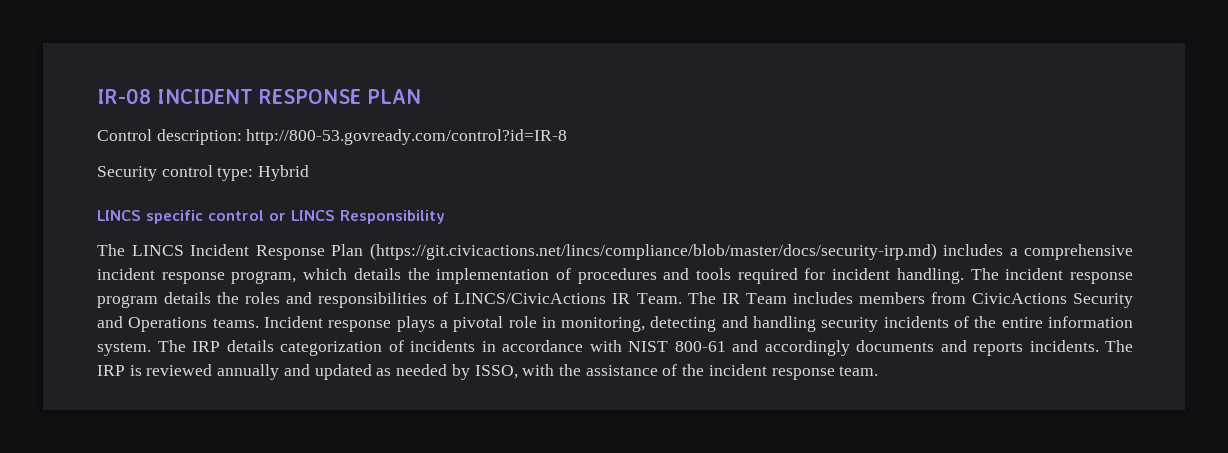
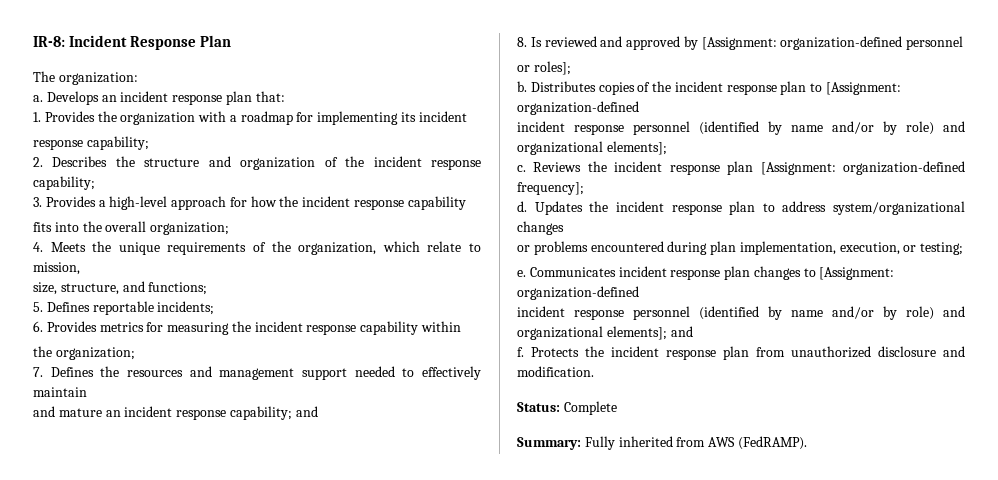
[97,88,421,104] [97,129,568,145] [97,165,310,181] [97,210,445,224] [97,243,1133,260] [97,268,1134,284] [97,292,1134,308] [97,316,1133,332] [97,340,1133,356] [97,364,879,380] IR-08 INCIDENT RESPONSE PLAN // Control description: http://800-53.govready.com/control?id=IR-8 // Security control type: Hybrid // LINCS specific control or LINCS Responsibility // The LINCS Incident Response Plan (https://git.civicactions.net/lincs/compliance/blob/master/docs/security-irp.md) includes a comprehensive incident response program, which details the implementation of procedures and tools required for incident handling. The incident response program details the roles and responsibilities of LINCS/CivicActions IR Team. The IR Team includes members from CivicActions Security and Operations teams. Incident response plays a pivotal role in monitoring, detecting and handling security incidents of the entire information system. The IRP details categorization of incidents in accordance with NIST 800-61 and accordingly documents and reports incidents. The IRP is reviewed annually and updated as needed by ISSO, with the assistance of the incident response team. -> [33,35,231,50] [33,71,138,85] [33,91,285,105] [33,111,467,125] [33,136,149,150] [33,156,482,170] [33,176,95,190] [33,196,466,210] [33,221,230,235] [33,241,482,255] [33,262,80,275] [33,281,208,295] [33,301,215,315] [33,321,462,335] [33,346,135,360] [33,366,482,380] [33,387,87,397] [33,406,318,420] [517,36,964,50] [517,61,571,75] [517,81,902,95] [517,101,639,115] [517,121,965,135] [517,141,667,155] [517,161,965,175] [517,182,584,195] [517,201,965,215] [517,221,564,235] [517,241,964,255] [517,266,895,280] [517,286,639,300] [517,306,965,320] [517,326,693,340] [517,346,965,360] [517,366,594,377] [517,401,617,415] [517,436,807,450] IR-8: Incident Response Plan // The organization: // a. Develops an incident response plan that: // 1. Provides the organization with a roadmap for implementing its incident // response capability; // 2. Describes the structure and organization of the incident response capability; // 3. Provides a high-level approach for how the incident response capability // fits into the overall organization; // 4. Meets the unique requirements of the organization, which relate to mission, // size, structure, and functions; // 5. Defines reportable incidents; // 6. Provides metrics for measuring the incident response capability within // the organization; // 7. Defines the resources and management support needed to effectively maintain // and mature an incident response capability; and // 8. Is reviewed and approved by [Assignment: organization-defined personnel // or roles]; // b. Distributes copies of the incident response plan to [Assignment: organization-defined // incident response personnel (identified by name and/or by role) and organizational elements]; // c. Reviews the incident response plan [Assignment: organization-defined frequency]; // d. Updates the incident response plan to address system/organizational changes // or problems encountered during plan implementation, execution, or testing; // e. Communicates incident response plan changes to [Assignment: organization-defined // incident response personnel (identified by name and/or by role) and organizational elements]; and // f. Protects the incident response plan from unauthorized disclosure and modification. // Status: Complete // Summary: Fully inherited from AWS (FedRAMP).

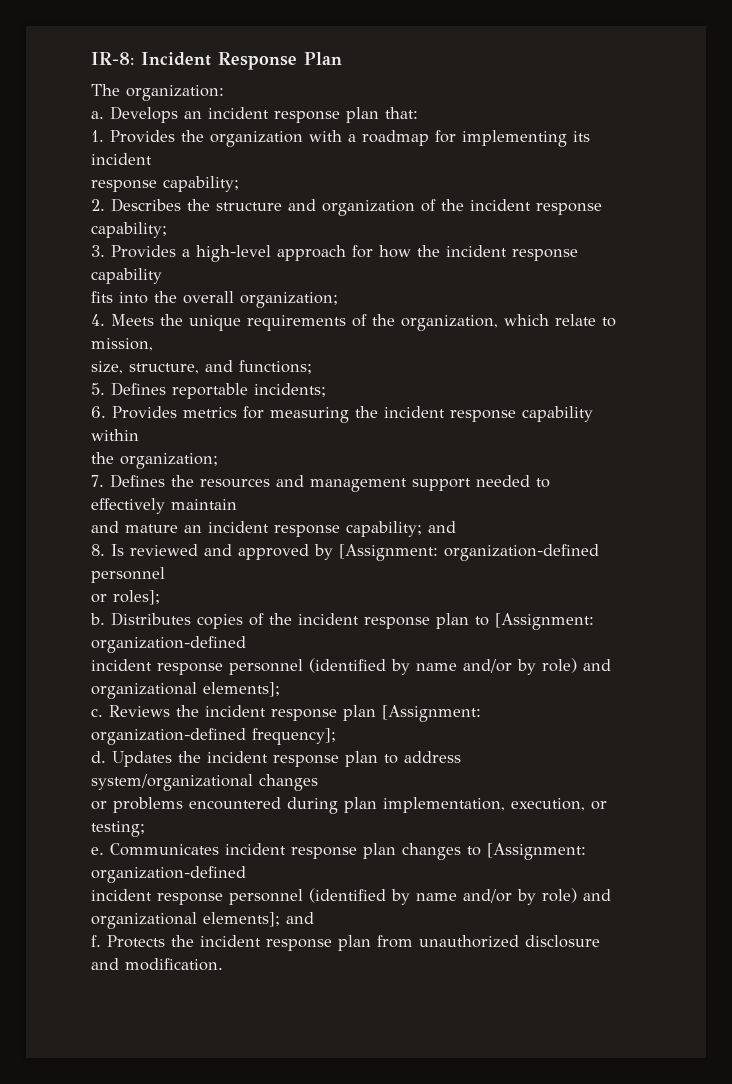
[517,401,617,415] [517,436,807,450] // Status: Complete // Summary: Fully inherited from AWS (FedRAMP). -> (223, 964) none

